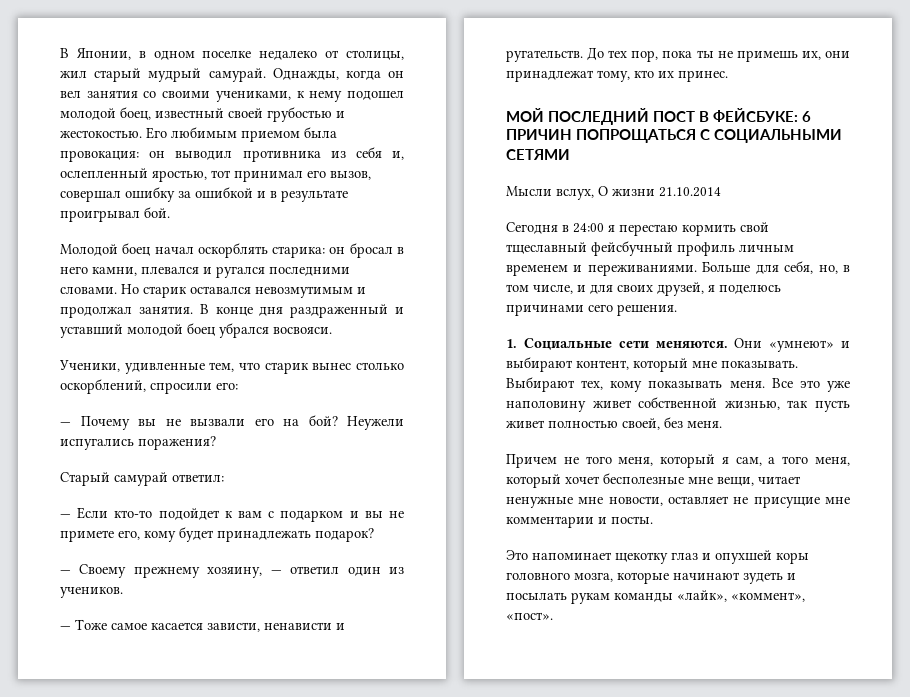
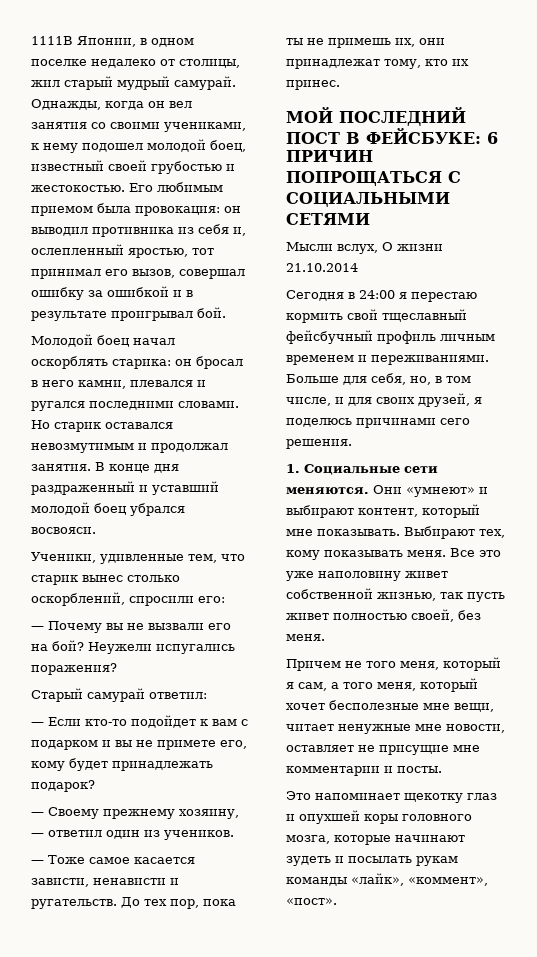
[60,48,69,58] В -> [31,36,73,45] 1111В

